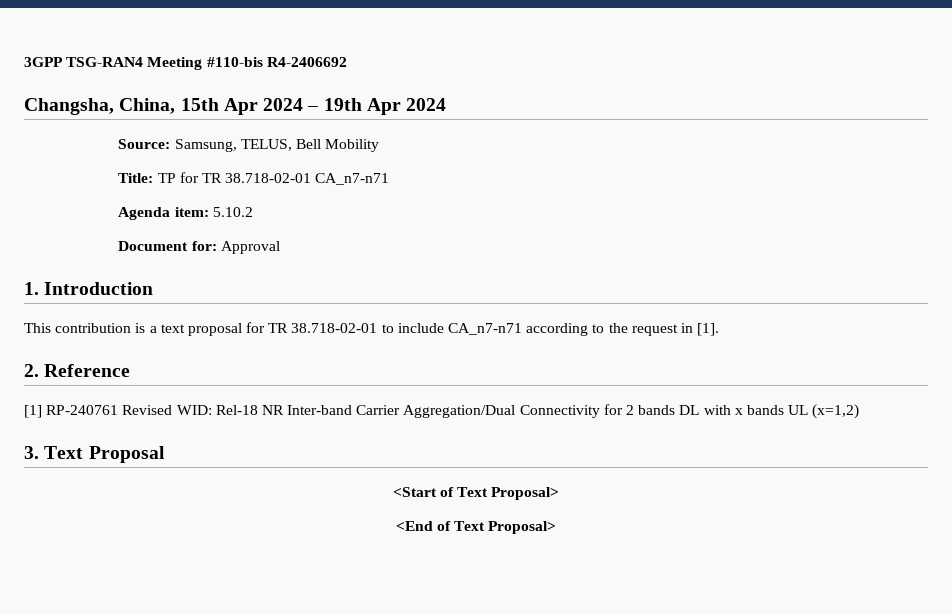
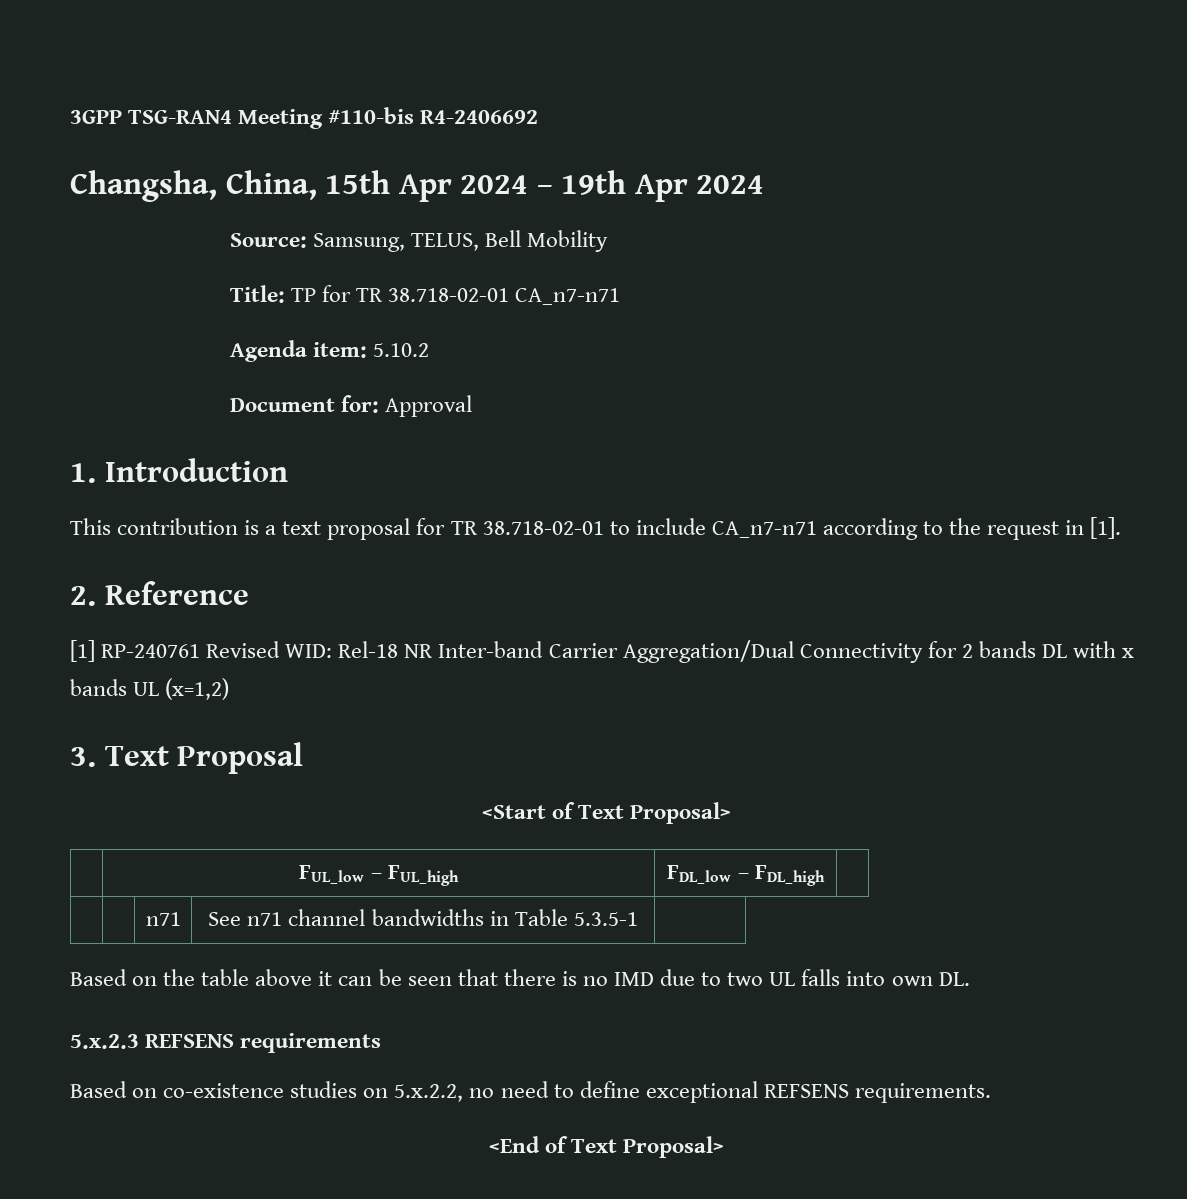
(560, 493) none -> [299,865,459,886] [667,865,825,886] [145,912,181,926] [208,909,638,926] [70,969,970,986] [70,1033,382,1053] [70,1081,991,1103] // | FUL_low – FUL_high | FDL_low – FDL_high | // | | n71 | See n71 channel bandwidths in Table 5.3.5-1 | // Based on the table above it can be seen that there is no IMD due to two UL falls into own DL. // 5.x.2.3 REFSENS requirements // Based on co-existence studies on 5.x.2.2, no need to define exceptional REFSENS requirements.

